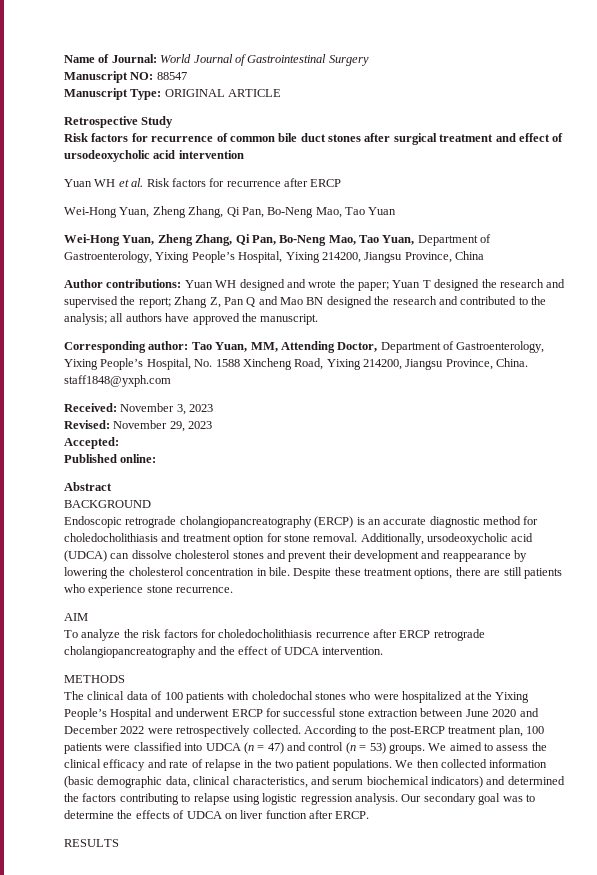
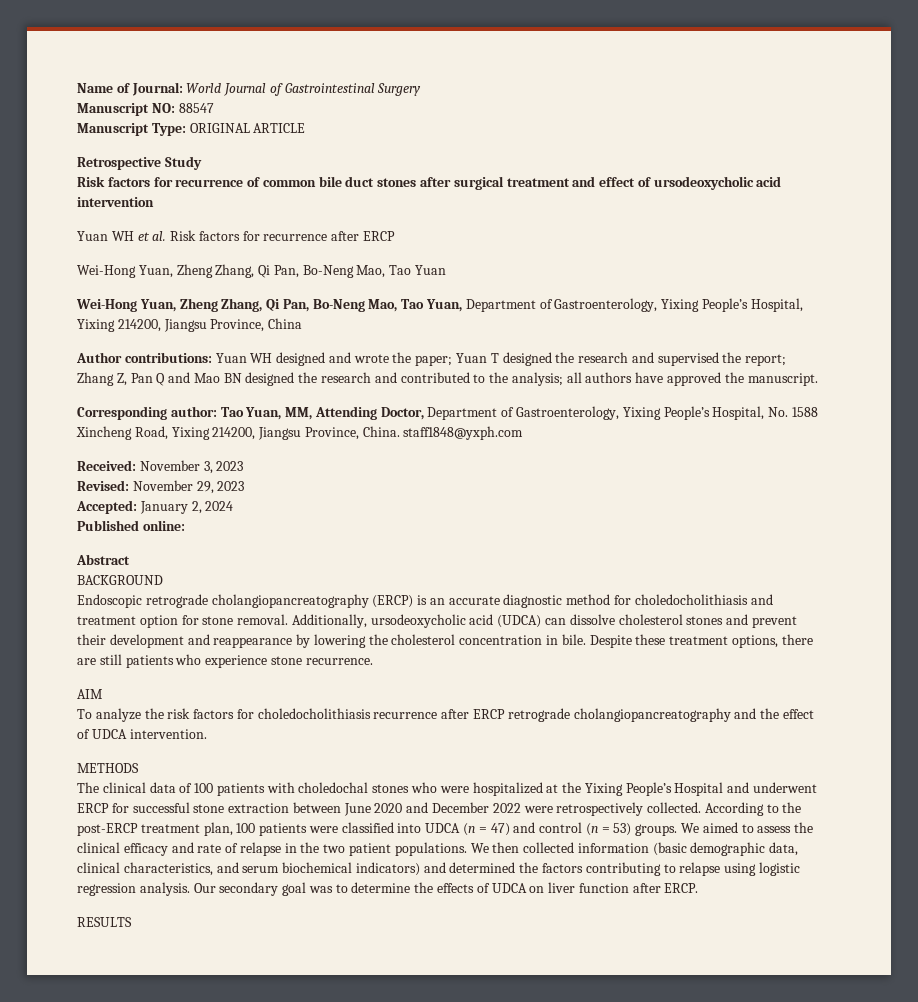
(119, 443) none -> [139,501,234,514] January 2, 2024

